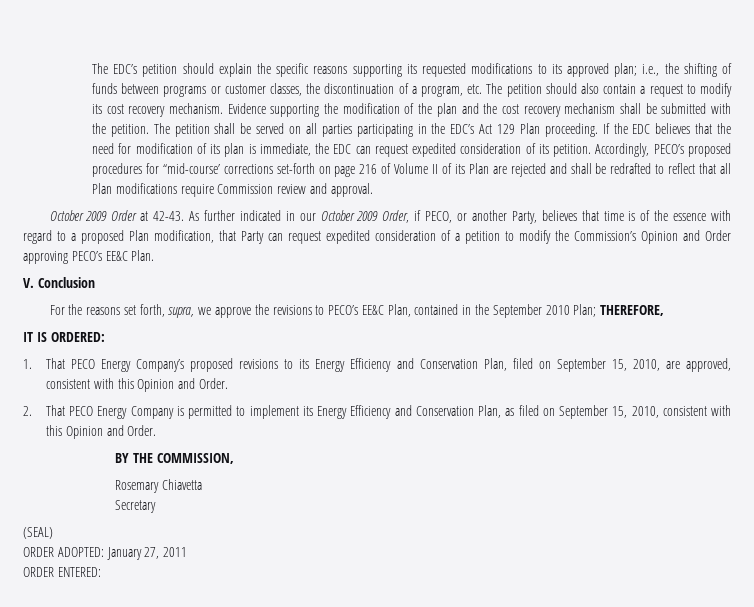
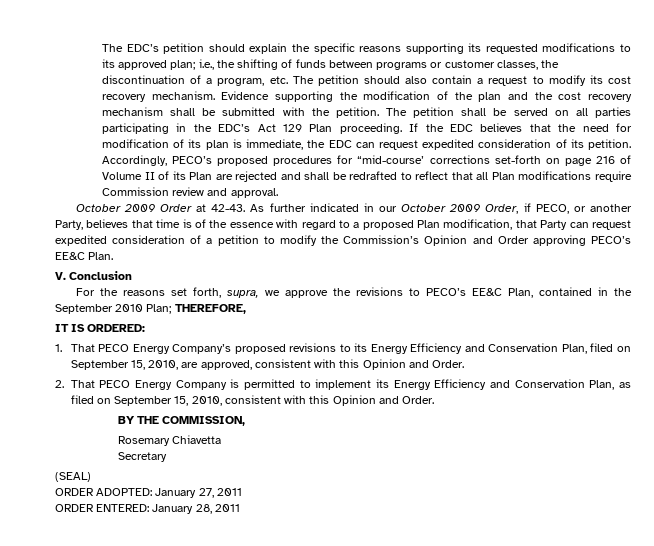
(101, 572) none -> [152,504,240,514] January 28, 2011

